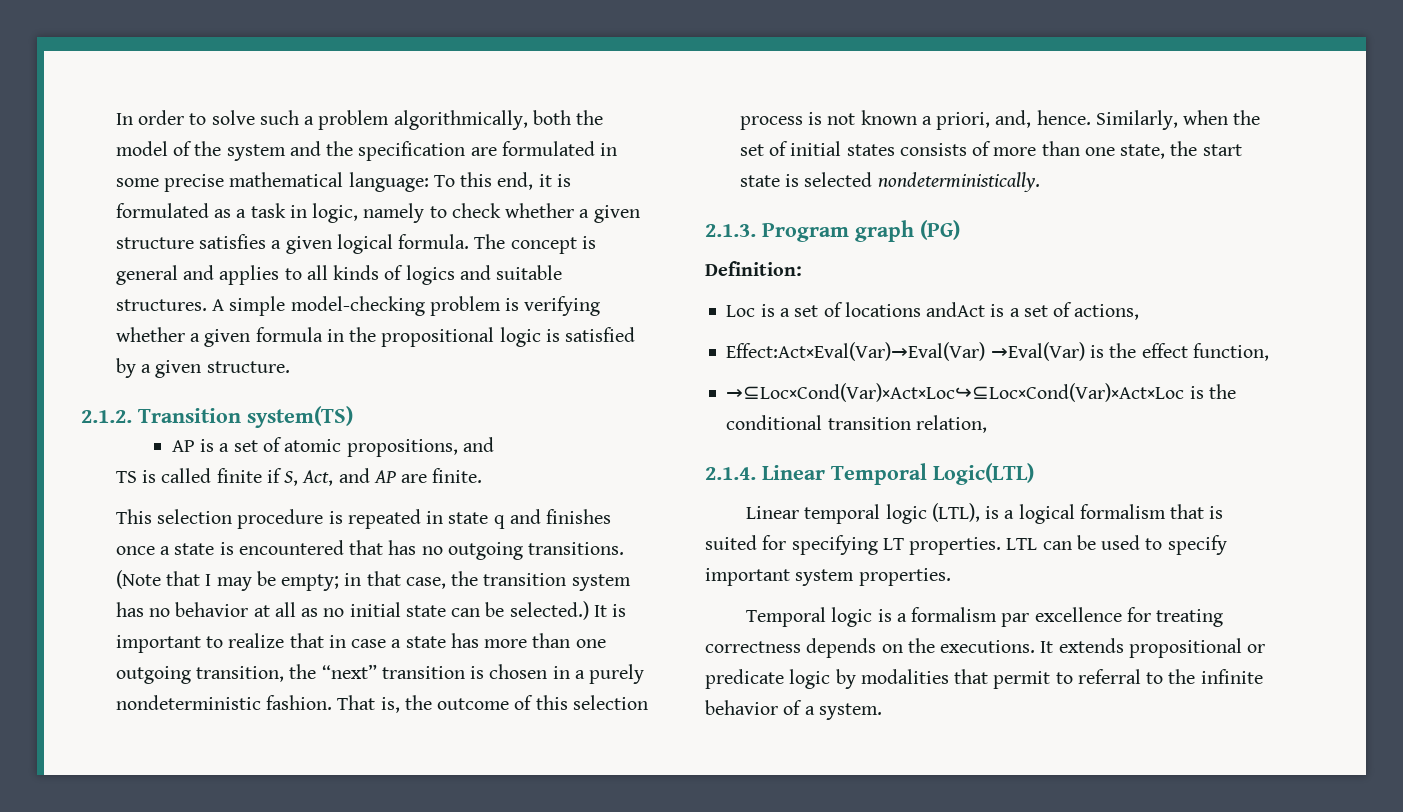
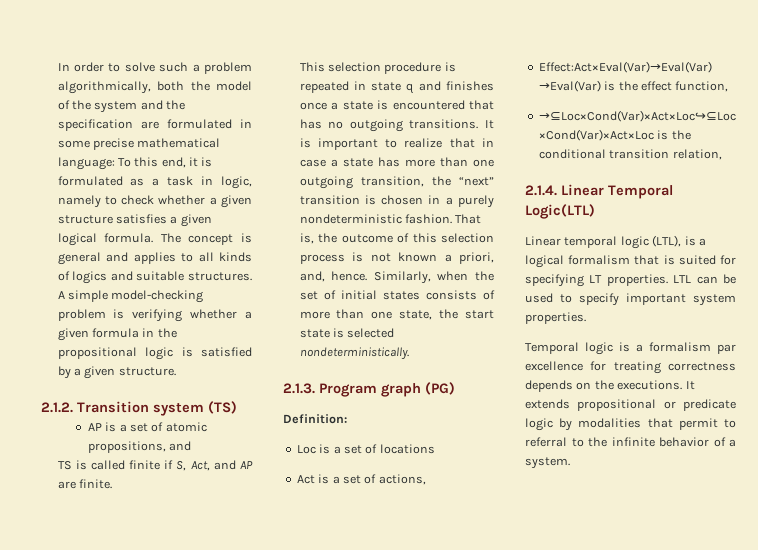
[247,406,353,428] system(TS) -> [153,401,237,416] system (TS)
[115,570,631,591] [115,601,589,620] (Note that I may be empty; in that case, the transition system has no behavior at all as no initial state can be selected.) -> (479, 124) none
[926,302,986,317] andAct -> [296,475,315,484] // Act

